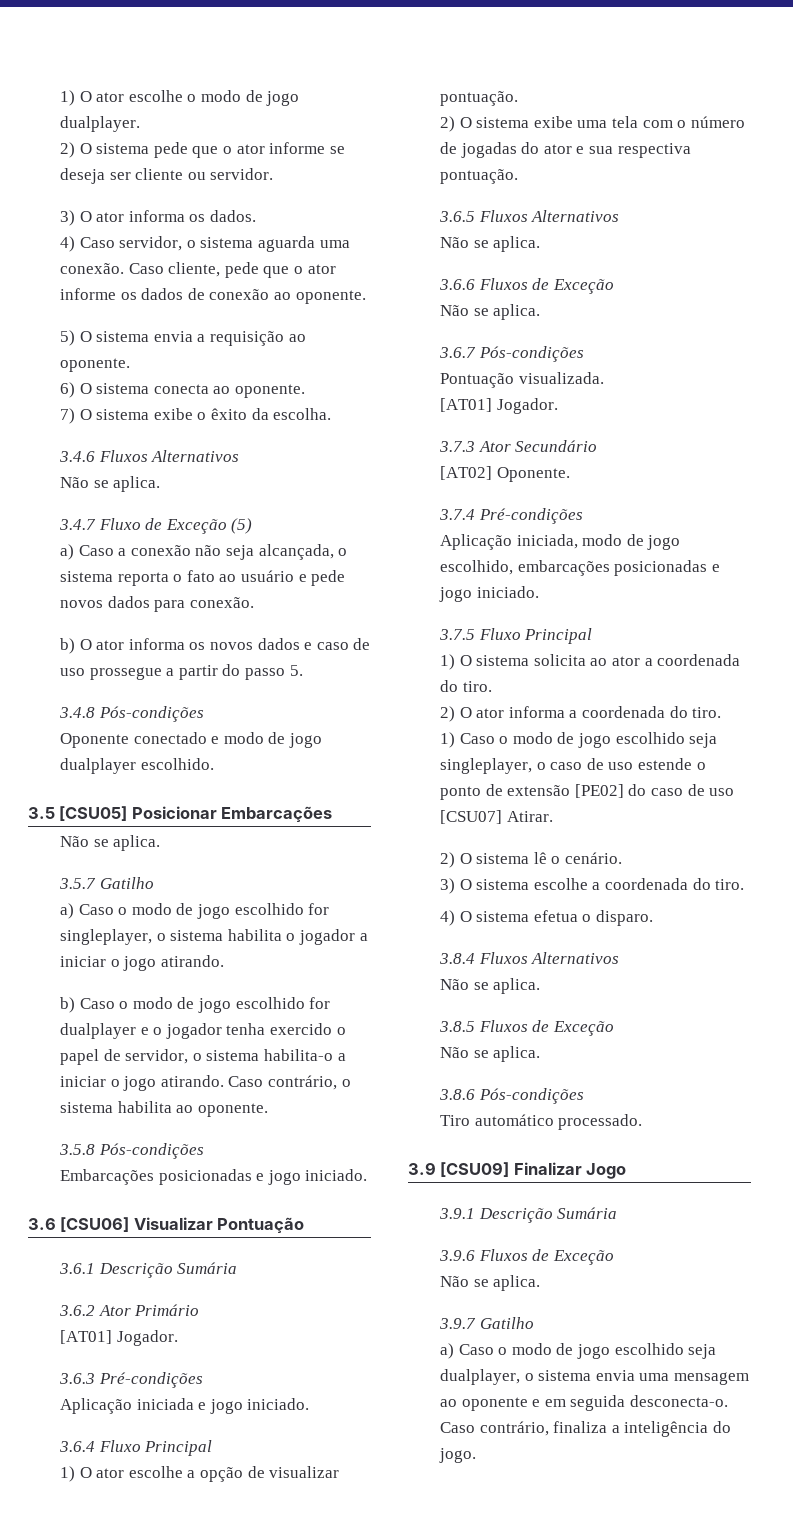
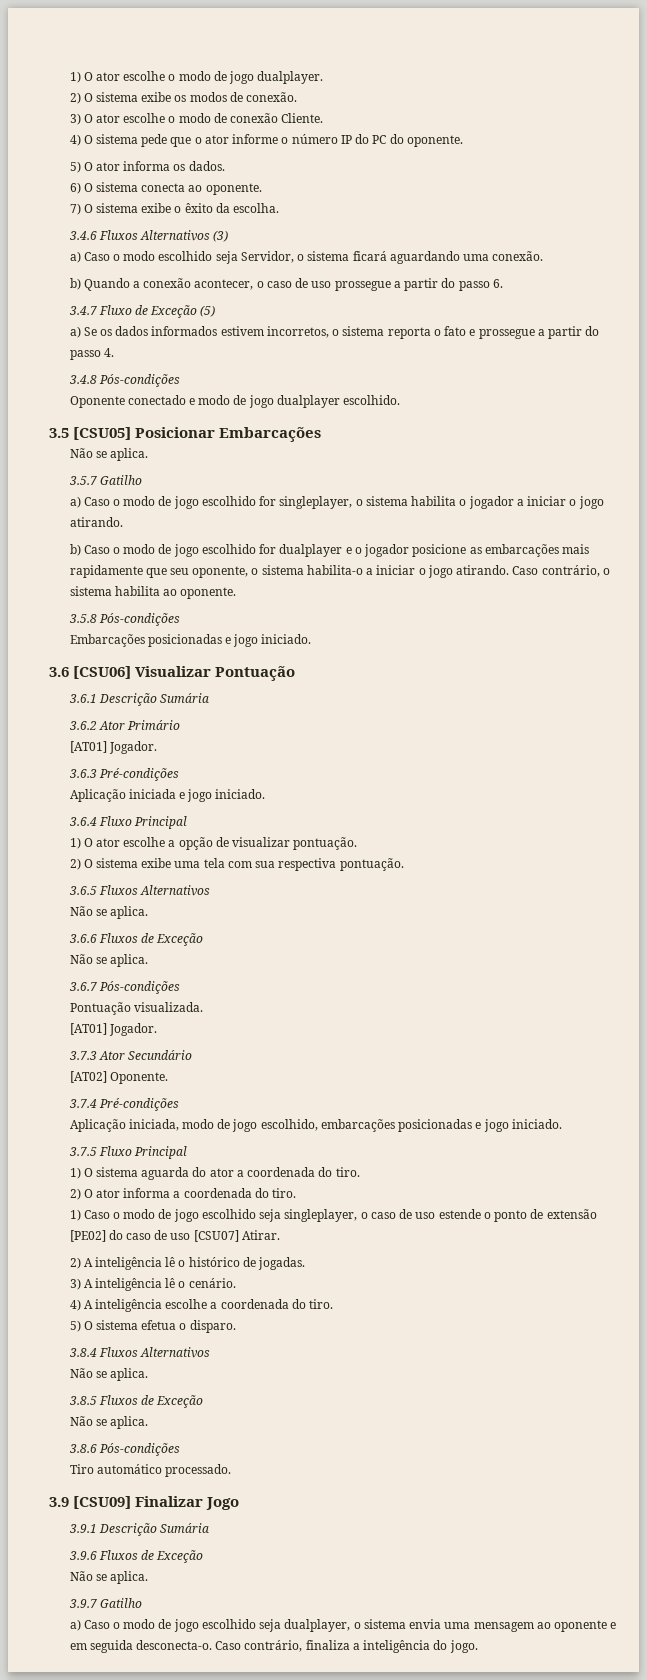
[153,142,345,158] [60,168,274,184] [60,210,76,226] pede que o ator informe se deseja ser cliente ou servidor. // 3) -> [141,92,298,102] [69,113,324,125] [69,134,463,147] [69,161,81,173] exibe os modos de conexão. // 3) O ator escolhe o modo de conexão Cliente. // 4) O sistema pede que o ator informe o número IP do PC do oponente. // 5)
[60,236,350,252] [60,262,336,278] [60,288,366,304] [60,330,306,346] [60,358,131,372] // 4) Caso servidor, o sistema aguarda uma conexão. Caso cliente, pede que o ator informe os dados de conexão ao oponente. // 5) O sistema envia a requisição ao oponente. -> (225, 166) none
[60,476,161,492] // Não se aplica. -> [213,230,229,242] [69,251,544,264] [69,278,503,291] (3) // a) Caso o modo escolhido seja Servidor, o sistema ficará aguardando uma conexão. // b) Quando a conexão acontecer, o caso de uso prossegue a partir do passo 6.
[78,544,334,560] Caso a conexão não seja alcançada, -> [83,326,329,338] Se os dados informados estivem incorretos,
[219,570,346,586] [60,596,254,612] [60,638,371,654] [60,664,303,680] ao usuário e pede novos dados para conexão. // b) O ator informa os novos dados e caso de uso prossegue a partir do passo 5. -> [469,326,600,339] [69,348,114,360] e prossegue a partir do passo 4.
[226,1023,346,1035] [60,1049,189,1065] tenha exercido o papel de servidor, -> [412,544,590,557] [69,565,249,578] posicione as embarcações mais rapidamente que seu oponente,
[677,116,745,128] [440,142,585,158] o número de jogadas do ator e -> (252, 864) none
[533,654,608,666] solicita ao -> [141,1167,207,1180] aguarda do
[459,853,530,864] O sistema -> [83,1257,306,1270] [69,1278,162,1291] A inteligência lê o histórico de jogadas. // 3) A inteligência
[440,878,530,894] 3) O sistema -> [69,1299,162,1312] 4) A inteligência
[440,910,456,926] 4) -> [69,1320,81,1332] 5)

